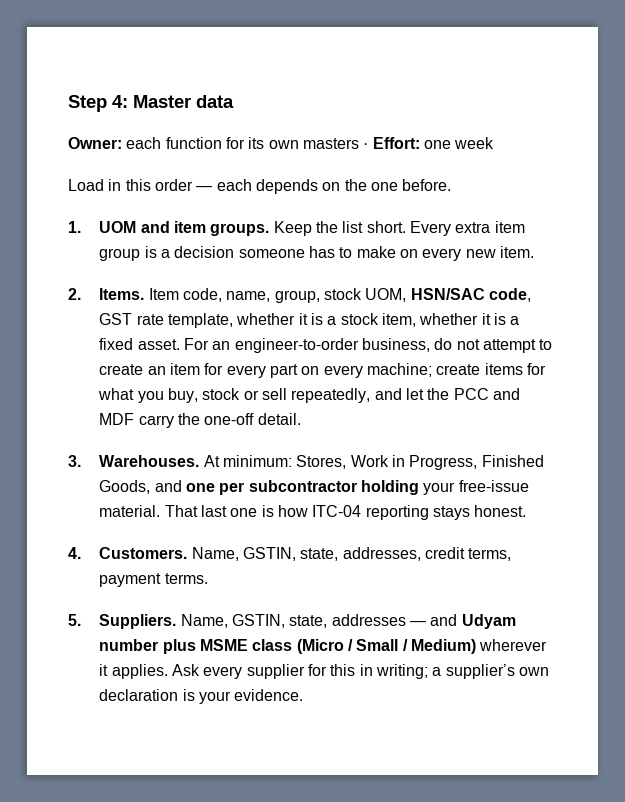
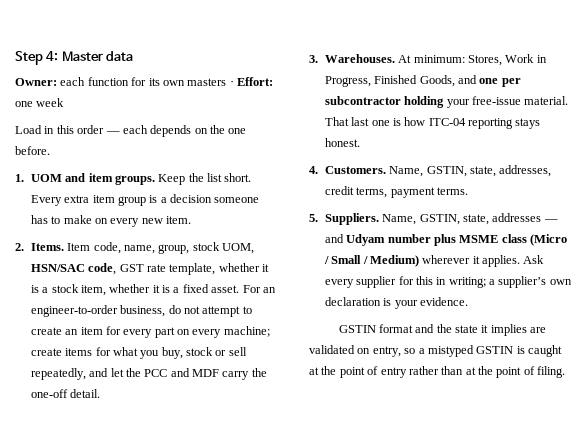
(304, 695) none -> [338,324,547,336] [309,345,562,357] [309,366,566,378] // GSTIN format and the state it implies are validated on entry, so a mistyped GSTIN is caught at the point of entry rather than at the point of filing.

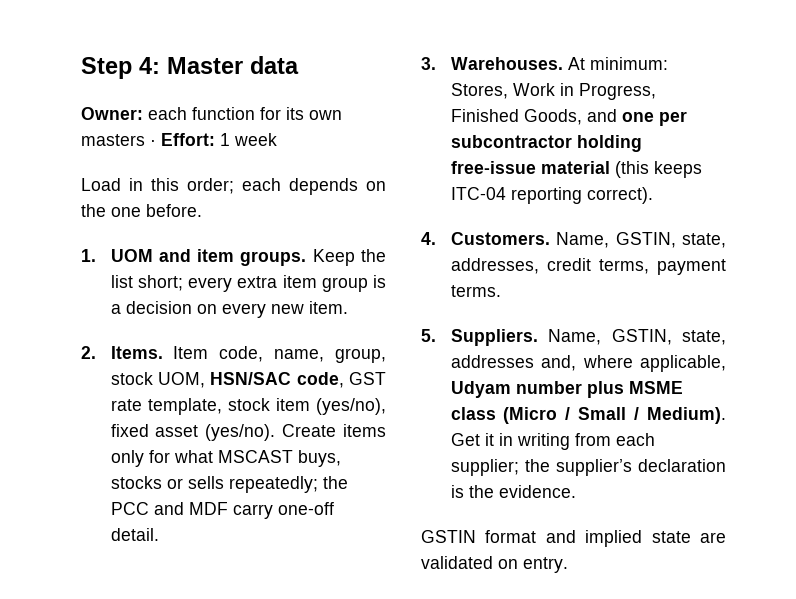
[15,101,33,107] one -> [220,133,230,146] 1
[77,125,120,134] order — -> [187,178,234,194] order;
[224,173,252,182] [30,195,62,206] short. Every -> [137,275,233,292] short; every
[214,197,260,203] [30,215,92,224] someone has to make -> (192, 307) none
[218,263,270,272] [30,284,276,296] [30,305,252,317] [30,326,270,338] [30,347,247,359] [30,368,124,380] whether it is a stock item, whether it is a fixed asset. For an engineer-to-order business, do not attempt to create an item for every part on every machine; create items for what you buy, stock or sell repeatedly, and let -> [227,398,386,415] [110,424,386,441] [110,450,341,467] [110,476,318,493] stock item (yes/no), fixed asset (yes/no). Create items only for what MSCAST buys, stocks or sells repeatedly;
[251,368,267,377] the -> (273, 511) none
[446,96,569,108] [324,117,541,129] [324,138,360,147] your free-issue material. That last one is how ITC-04 reporting stays honest. -> [450,161,702,178] [450,187,653,204] free-issue material (this keeps ITC-04 reporting correct).
[543,219,558,222] [324,234,344,243] — and -> [541,355,726,372] and, where applicable,
[369,255,545,267] [324,276,572,288] Medium) wherever it applies. Ask every supplier for this in writing; a supplier’s own -> [647,407,726,424] [450,433,655,450] [450,459,632,476] Medium). Get it in writing from each supplier; the supplier’s
[394,300,418,309] your -> [468,485,494,498] the
[436,324,547,336] [309,345,562,357] [309,366,566,378] the state it implies are validated on entry, so a mistyped GSTIN is caught at the point of entry rather than at the point of filing. -> [585,530,726,547] [421,556,568,573] implied state are validated on entry.

